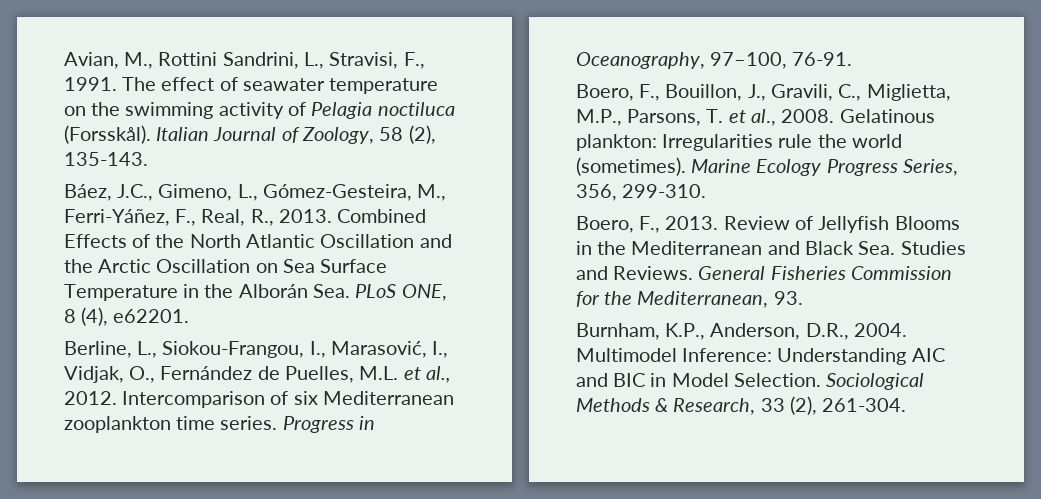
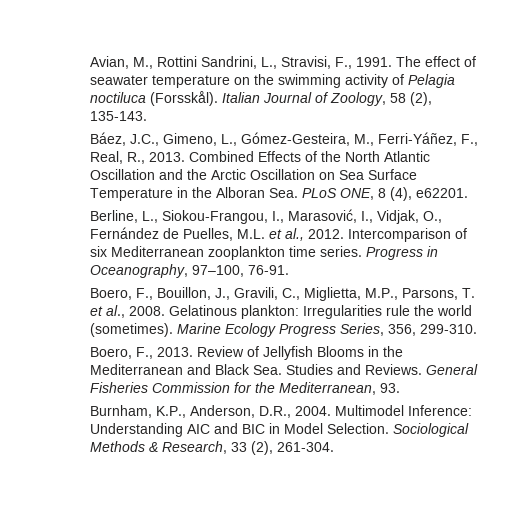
[238,284,308,298] Alborán -> [215,187,265,198] Alboran

